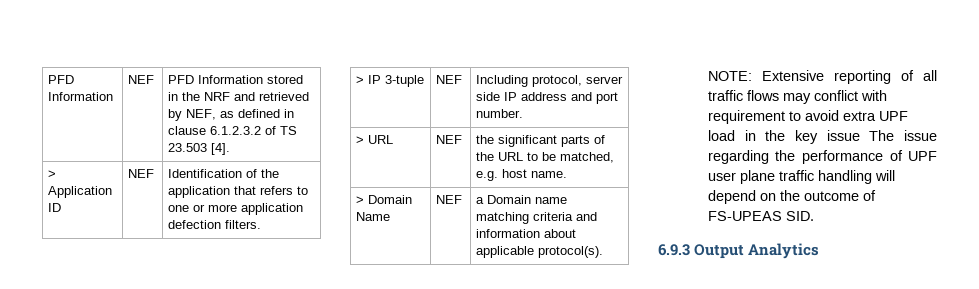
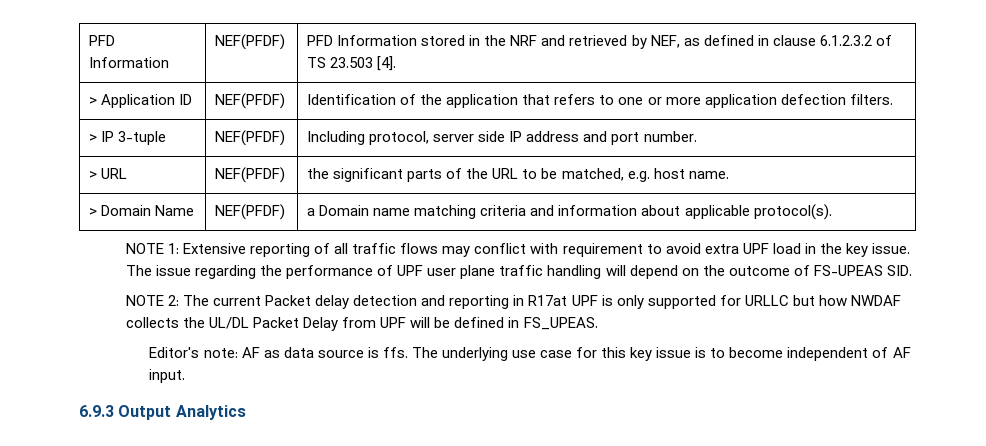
[128,75,155,84] NEF -> [215,34,286,50] NEF(PFDF)
[128,169,155,178] NEF -> [215,93,286,109] NEF(PFDF)
[436,75,463,84] NEF -> [215,130,286,146] NEF(PFDF)
[436,135,463,144] NEF -> [215,167,286,183] NEF(PFDF)
[436,195,463,204] NEF -> [215,204,286,220] NEF(PFDF)
[707,71,752,81] NOTE: -> [125,243,180,254] NOTE 1:
[826,130,860,141] issue -> [871,243,910,254] issue.
(814, 216) none -> [125,295,901,309] [125,317,598,331] [149,347,911,361] [149,369,186,383] // NOTE 2: The current Packet delay detection and reporting in R17at UPF is only supported for URLLC but how NWDAF collects the UL/DL Packet Delay from UPF will be defined in FS_UPEAS. // Editor's note: AF as data source is ffs. The underlying use case for this key issue is to become independent of AF input.

